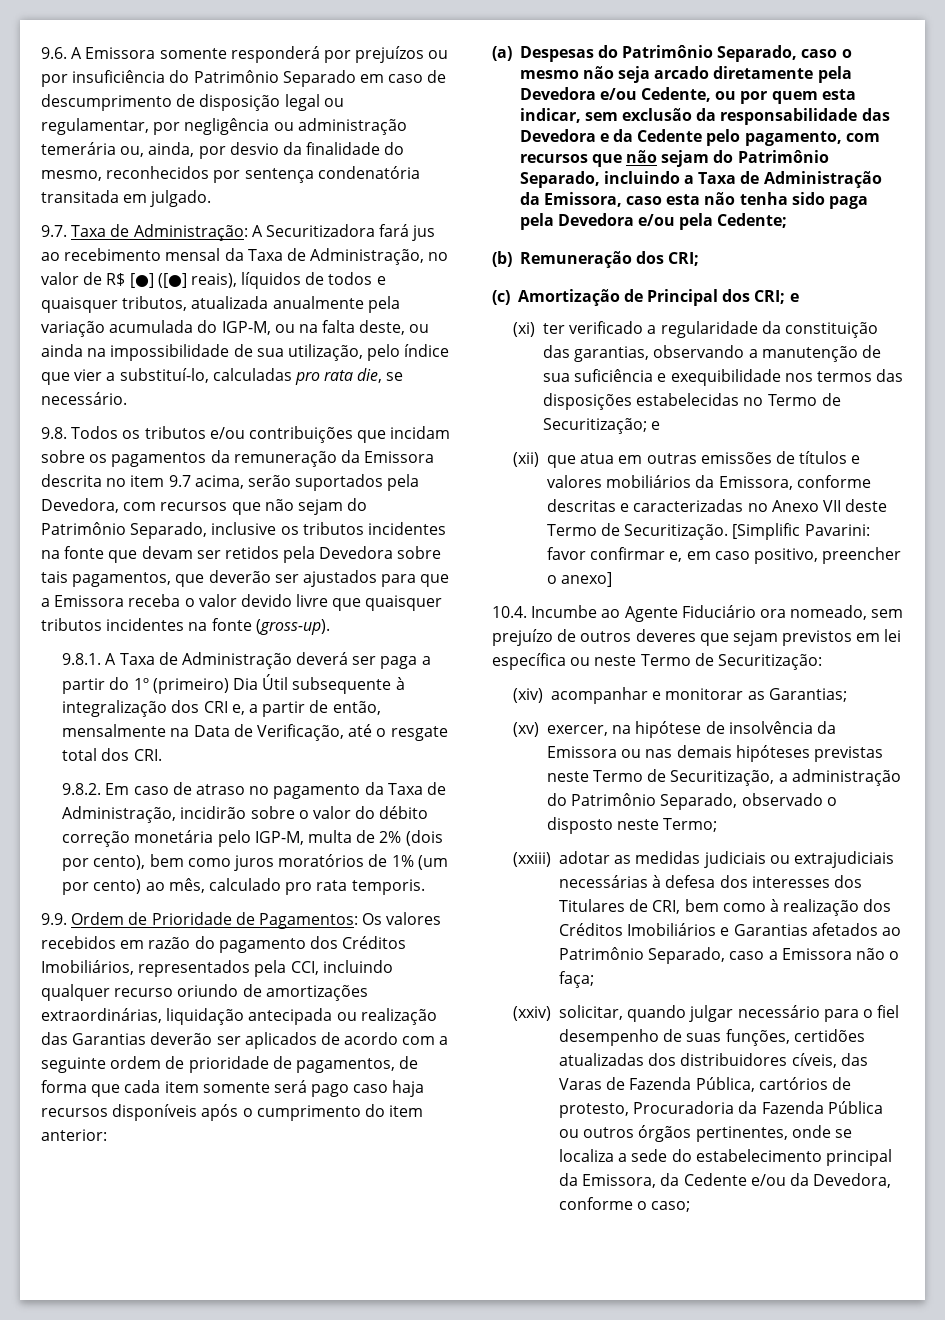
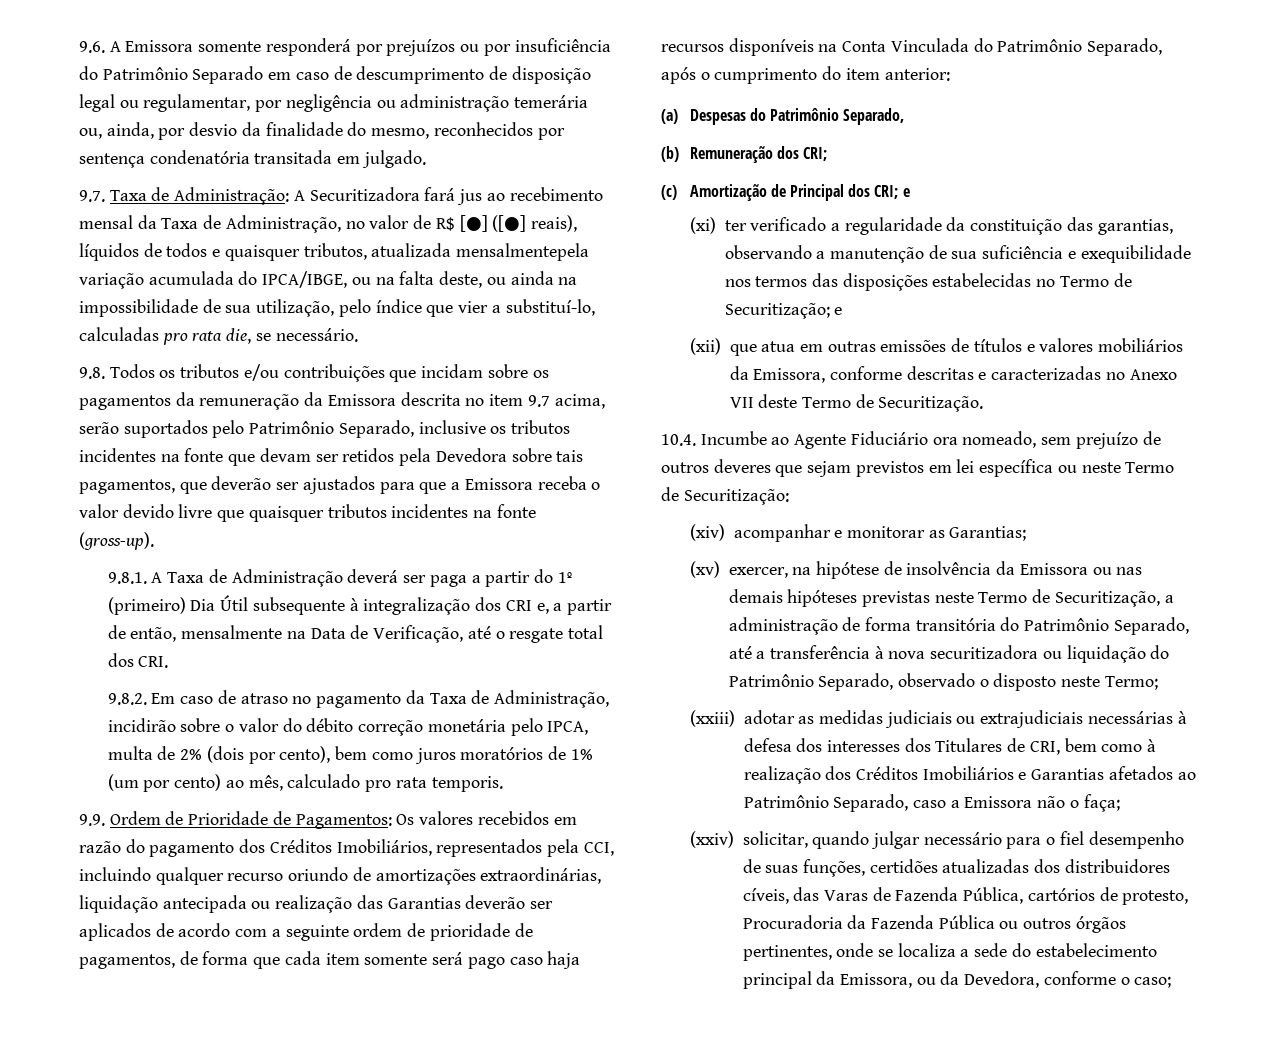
[272,296,400,313] anualmente pela -> [456,243,590,261] mensalmentepela
[221,321,271,335] IGP-M, -> [262,271,348,288] IPCA/IBGE,
[387,474,420,491] [41,498,368,515] pela Devedora, com recursos que não sejam do -> [212,420,245,438] pelo
[254,831,304,845] IGP-M, -> [547,721,589,735] IPCA,
(198, 1112) none -> [818,38,1163,56] na Conta Vinculada do Patrimônio Separado,
[801,49,852,58] [519,66,852,83] [519,87,856,104] [519,108,890,125] [519,129,880,146] [519,150,829,167] [519,171,882,188] [519,192,869,209] [519,213,788,230] caso o mesmo não seja arcado diretamente pela Devedora e/ou Cedente, ou por quem esta indicar, sem exclusão da responsabilidade das Devedora e da Cedente pelo pagamento, com recursos que não sejam do Patrimônio Separado, incluindo a Taxa de Administração da Emissora, caso esta não tenha sido paga pela Devedora e/ou pela Cedente; -> (905, 116) none
[732,523,870,540] [546,547,902,564] [546,572,613,587] [Simplific Pavarini: favor confirmar e, em caso positivo, preencher o anexo] -> (984, 404) none
(901, 777) none -> [842,617,1189,635] [728,645,1146,663] de forma transitória do Patrimônio Separado, até a transferência à nova securitizadora ou liquidação
[660,1173,786,1186] da Cedente e/ou -> [916,977,936,985] ou

